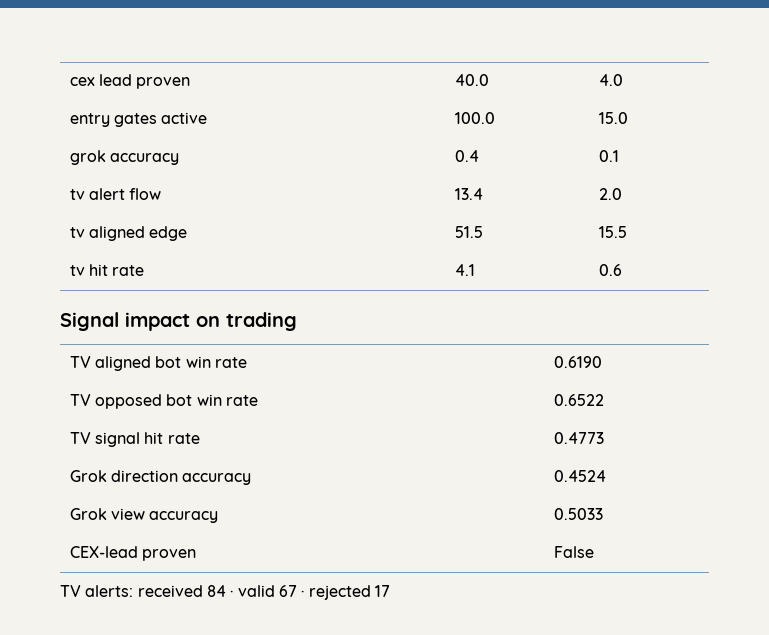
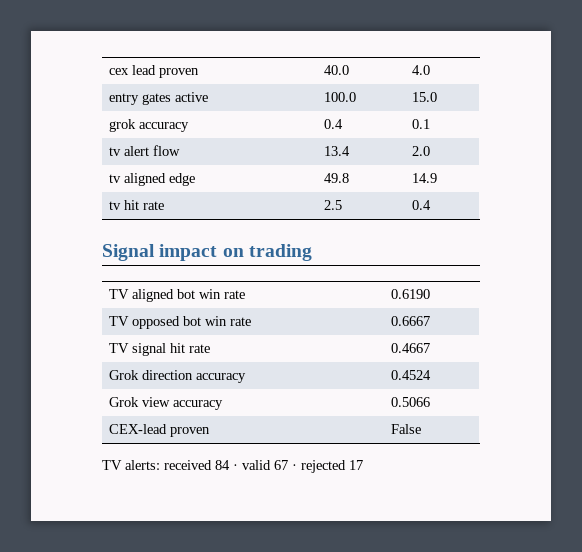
[454,226,483,238] [598,226,627,238] 51.5 | 15.5 -> [323,173,349,183] [411,173,437,183] 49.8 | 14.9
[454,264,475,276] [598,264,622,276] 4.1 | 0.6 -> [323,200,342,210] [411,200,431,210] 2.5 | 0.4
[553,394,604,406] 0.6522 -> [390,316,430,326] 0.6667
[553,432,604,444] 0.4773 -> [390,343,430,353] 0.4667
[553,508,603,520] 0.5033 -> [390,397,430,407] 0.5066

